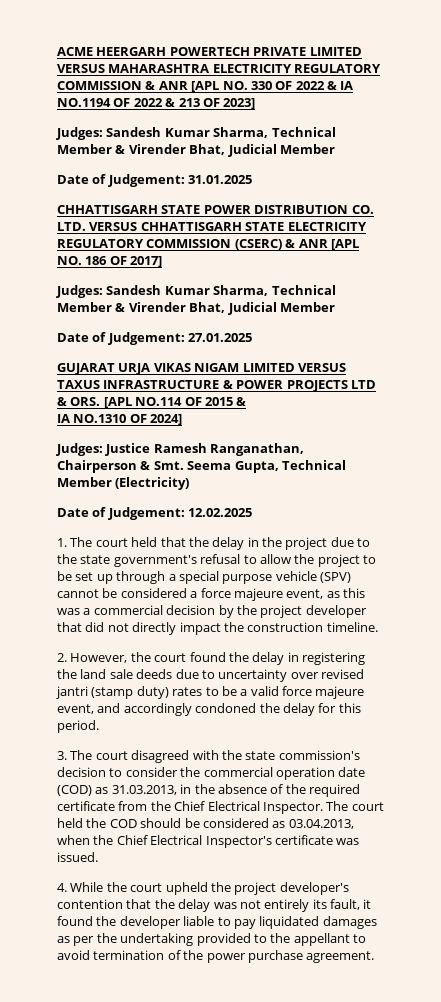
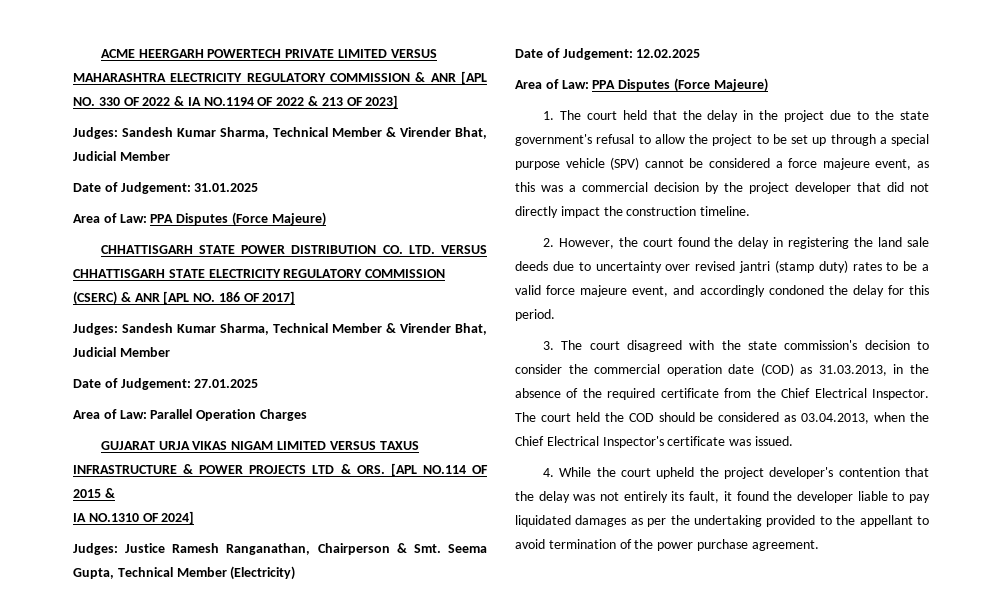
(253, 179) none -> [73,212,326,226] // Area of Law: PPA Disputes (Force Majeure)
(253, 337) none -> [73,409,307,421] // Area of Law: Parallel Operation Charges
(253, 512) none -> [515,78,768,92] // Area of Law: PPA Disputes (Force Majeure)

